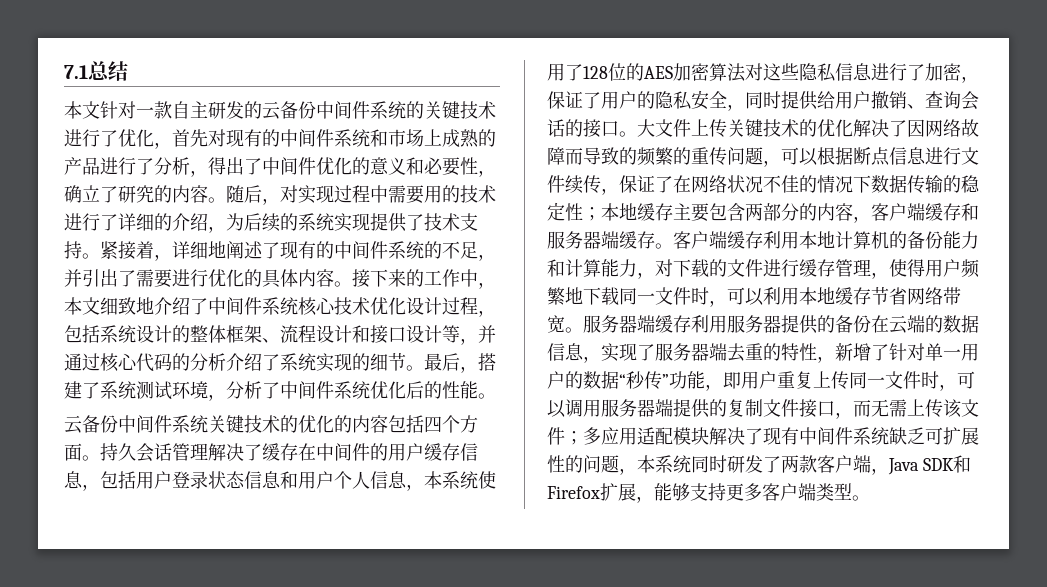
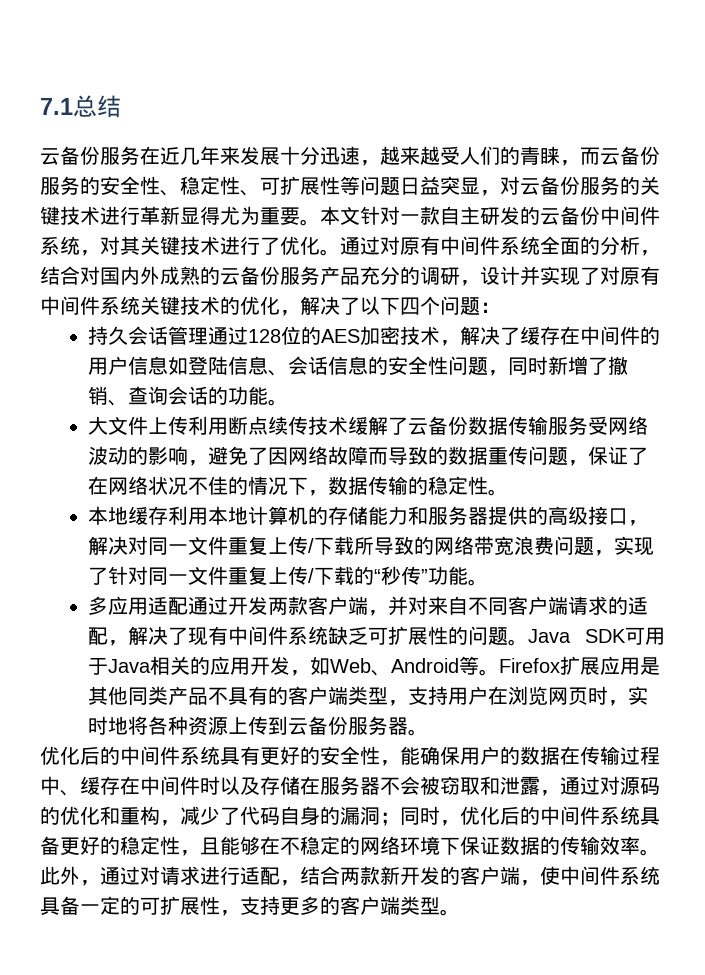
(128, 71) none -> [40,146,660,166] [40,176,660,196] [40,206,320,226] 云备份服务在近几年来发展十分迅速，越来越受人们的青睐，而云备份服务的安全性、稳定性、可扩展性等问题日益突显，对云备份服务的关键技术进行革新显得尤为重要。
[406,101,424,119] 的 -> [80,236,140,256] ，对其
[154,129,496,149] [64,157,496,177] [64,185,496,205] [64,213,478,233] [64,241,496,261] [64,269,496,289] [64,297,496,317] [64,325,496,345] [64,353,496,373] [64,381,496,401] [64,415,118,434] ，首先对现有的中间件系统和市场上成熟的产品进行了分析，得出了中间件优化的意义和必要性，确立了研究的内容。随后，对实现过程中需要用的技术进行了详细的介绍，为后续的系统实现提供了技术支持。紧接着，详细地阐述了现有的中间件系统的不足，并引出了需要进行优化的具体内容。接下来的工作中，本文细致地介绍了中间件系统核心技术优化设计过程，包括系统设计的整体框架、流程设计和接口设计等，并通过核心代码的分析介绍了系统实现的细节。最后，搭建了系统测试环境，分析了中间件系统优化后的性能。 // 云备份 -> [320,236,660,256] [40,266,660,286] 。通过对原有中间件系统全面的分析，结合对国内外成熟的云备份服务产品充分的调研，设计并实现了对原有
[334,415,478,433] [64,443,208,462] 的内容包括四个方面。持久会话管理 -> [280,296,500,316] [88,326,461,346] ，解决了以下四个问题： // 持久会话管理通过128位的AES加密技术，
[424,443,478,461] [64,471,496,491] [547,63,979,83] [547,90,871,111] 缓存信息，包括用户登录状态信息和用户个人信息，本系统使用了128位的AES加密算法对这些隐私信息进行了加密，保证了用户的隐私安全，同时提供给用户 -> [128,356,609,376] 信息如登陆信息、会话信息的安全性问题，同时新增了
[583,119,637,138] 接口。 -> [228,386,289,406] 功能。 //
[727,119,889,137] 关键技术的优化解决 -> [188,416,649,435] [88,446,249,466] 利用断点续传技术缓解了云备份数据传输服务受网络波动的影响，避免
[637,147,691,166] 频繁的 -> [448,446,489,465] 数据
[781,147,979,166] [547,175,619,195] 可以根据断点信息进行文件续传， -> (589, 463) none
(871, 184) none -> [308,490,329,496] ，
[583,203,979,223] [547,231,979,249] [547,259,980,279] [547,287,961,307] [547,315,979,334] [547,343,979,363] [547,371,975,391] [547,399,979,419] [547,427,709,445] ；本地缓存主要包含两部分的内容，客户端缓存和服务器端缓存。客户端缓存利用本地计算机的备份能力和计算能力，对下载的文件进行缓存管理，使得用户频繁地下载同一文件时，可以利用本地缓存节省网络带宽。服务器端缓存利用服务器提供的备份在云端的数据信息，实现了服务器端去重的特性，新增了针对单一用户的数据“秒传”功能，即用户重复上传同一文件时，可以调用服务器端提供的复制文件接口，而无需上传该文件；多应用适配模块 -> [488,489,509,496] [88,506,649,526] [88,536,655,556] [88,566,489,586] [88,596,649,616] [88,627,129,646] 。 // 本地缓存利用本地计算机的存储能力和服务器提供的高级接口，解决对同一文件重复上传/下载所导致的网络带宽浪费问题，实现了针对同一文件重复上传/下载的“秒传”功能。 // 多应用适配通过开发两款客户端，并对来自不同客户端请求的适配，
[619,455,971,475] [547,483,690,503] ，本系统同时研发了两款客户端，Java SDK和Firefox扩展，能够 -> [508,627,665,646] [88,656,661,676] [88,686,649,706] [88,716,429,736] [40,746,660,766] [40,776,660,796] [40,806,660,826] [40,836,660,856] [40,866,660,886] [40,896,240,916] 。Java SDK可用于Java相关的应用开发，如Web、Android等。Firefox扩展应用是其他同类产品不具有的客户端类型，支持用户在浏览网页时，实时地将各种资源上传到云备份服务器。 // 优化后的中间件系统具有更好的安全性，能确保用户的数据在传输过程中、缓存在中间件时以及存储在服务器不会被窃取和泄露，通过对源码的优化和重构，减少了代码自身的漏洞；同时，优化后的中间件系统具备更好的稳定性，且能够在不稳定的网络环境下保证数据的传输效率。此外，通过对请求进行适配，结合两款新开发的客户端，使中间件系统具备一定的可扩展性，
(762, 492) none -> [320,896,340,915] 的

